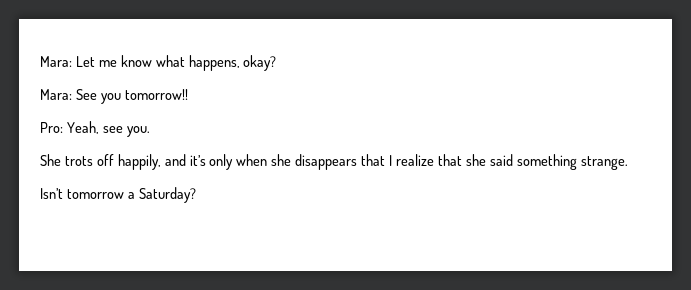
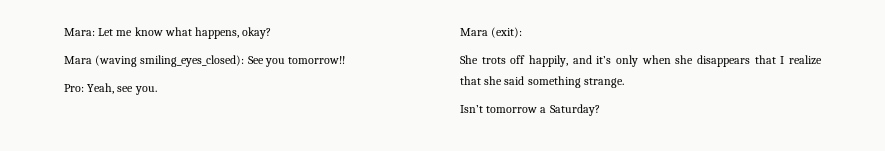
[40,89,72,100] Mara: -> [64,55,245,67] Mara (waving smiling_eyes_closed):
(150, 131) none -> [460,27,523,38] // Mara (exit):

